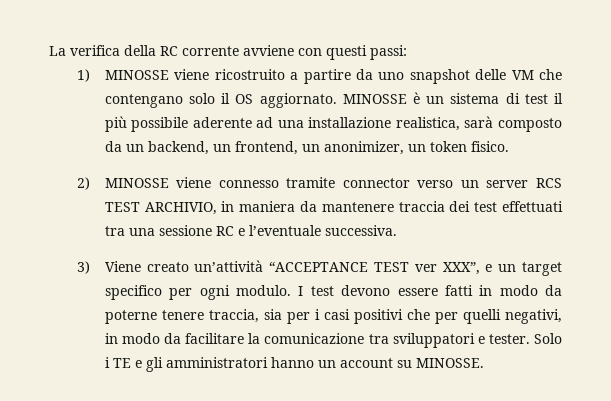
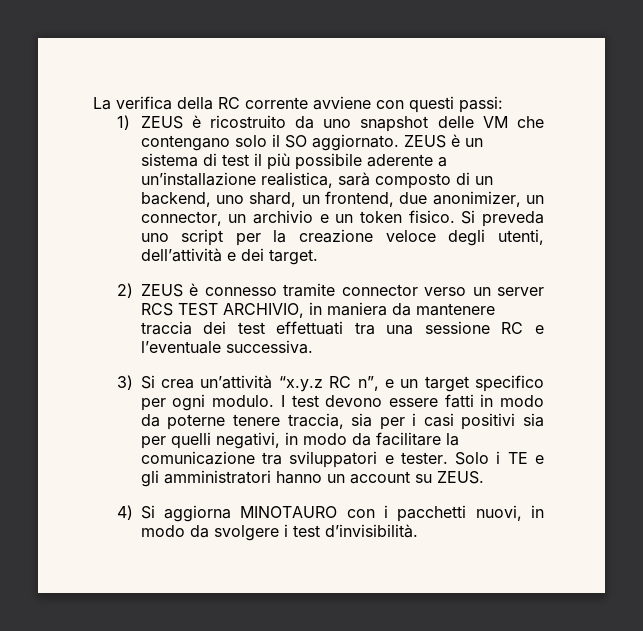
[104,69,351,84] MINOSSE viene ricostruito a partire -> [140,115,286,129] ZEUS è ricostruito
[235,93,407,108] OS aggiornato. MINOSSE -> [284,134,446,151] SO aggiornato. ZEUS
[256,117,392,128] ad una installazione -> [437,157,447,167] [140,172,256,186] a un’installazione
[104,141,122,152] da -> [455,172,470,185] di
[212,141,509,155] un frontend, un anonimizer, un token fisico. -> [215,191,544,207] [140,210,545,227] [140,229,544,246] [140,248,318,265] uno shard, un frontend, due anonimizer, un connector, un archivio e un token fisico. Si preveda uno script per la creazione veloce degli utenti, dell’attività e dei target.
[104,177,212,188] MINOSSE viene -> [140,283,199,297] ZEUS è
[104,260,480,275] Viene creato un’attività “ACCEPTANCE TEST ver XXX”, -> [140,375,379,392] Si crea un’attività “x.y.z RC n”,
[406,309,430,320] che -> [523,413,545,427] sia
[415,358,484,368] MINOSSE. -> [436,471,484,484] [116,505,545,522] [140,524,418,541] ZEUS. // 4) Si aggiorna MINOTAURO con i pacchetti nuovi, in modo da svolgere i test d’invisibilità.

